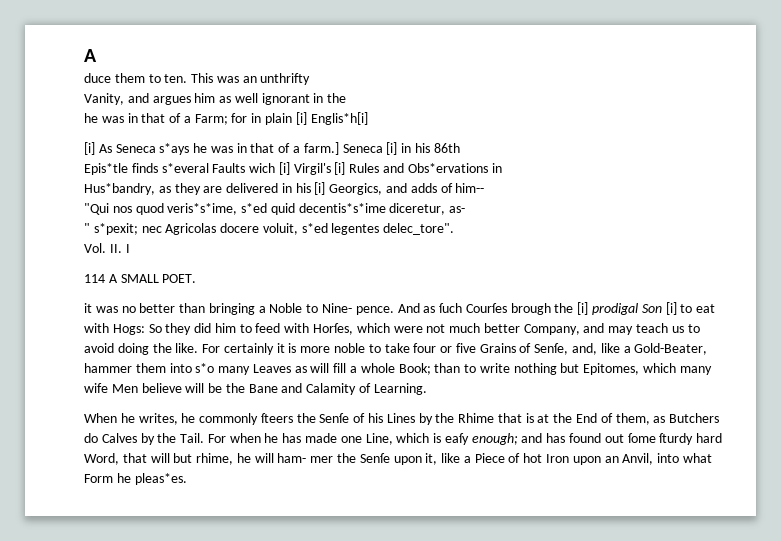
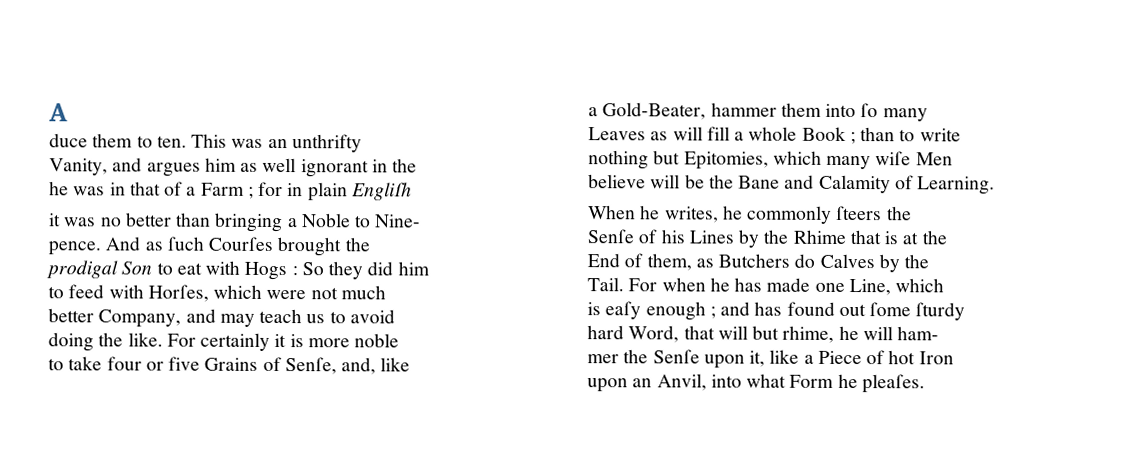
[194,114,228,125] Farm; -> [200,182,254,199] Farm ;
[295,112,368,125] [84,142,460,155] [84,162,502,175] [84,182,485,195] [84,203,466,215] [84,223,455,235] [84,243,130,253] [84,274,197,283] [i] Englis*h[i] // [i] As Seneca s*ays he was in that of a farm.] Seneca [i] in his 86th // Epis*tle finds s*everal Faults wich [i] Virgil's [i] Rules and Obs*ervations in // Hus*bandry, as they are delivered in his [i] Georgics, and adds of him-- // "Qui nos quod veris*s*ime, s*ed quid decentis*s*ime diceretur, as- // " s*pexit; nec Agricolas docere voluit, s*ed legentes delec_tore". // Vol. II. I // 114 A SMALL POET. -> [350,182,412,201] Engliſh
(353, 308) none -> (422, 221) //
[510,302,589,315] brough the [i] -> [277,237,370,257] brought the //
[665,302,677,315] [i] -> (153, 268) none
[112,324,145,335] Hogs: -> [244,261,298,281] Hogs :
(236, 328) none -> (430, 268) //
(481, 328) none -> (386, 292) //
(114, 348) none -> (395, 316) //
(366, 348) none -> (400, 340) //
(620, 348) none -> (411, 364) //
[195,363,251,375] s*o many -> [860,103,928,122] ſo many //
[398,363,431,375] Book; -> [801,126,856,145] Book ;
(510, 368) none -> (961, 135) //
[583,363,640,375] Epitomes, -> [683,151,769,170] Epitomies,
[84,383,108,393] wife -> [875,151,912,166] wiſe
(138, 388) none -> (953, 159) //
(316, 418) none -> (912, 213) //
(573, 418) none -> (947, 237) //
(177, 438) none -> (930, 261) //
(430, 438) none -> (945, 285) //
[471,433,518,445] enough; -> [645,301,716,321] enough ;
(694, 439) none -> (966, 311) //
(307, 458) none -> (940, 333) //
(570, 458) none -> (954, 358) //
[134,473,187,485] pleas*es. -> [861,374,925,394] pleaſes.

